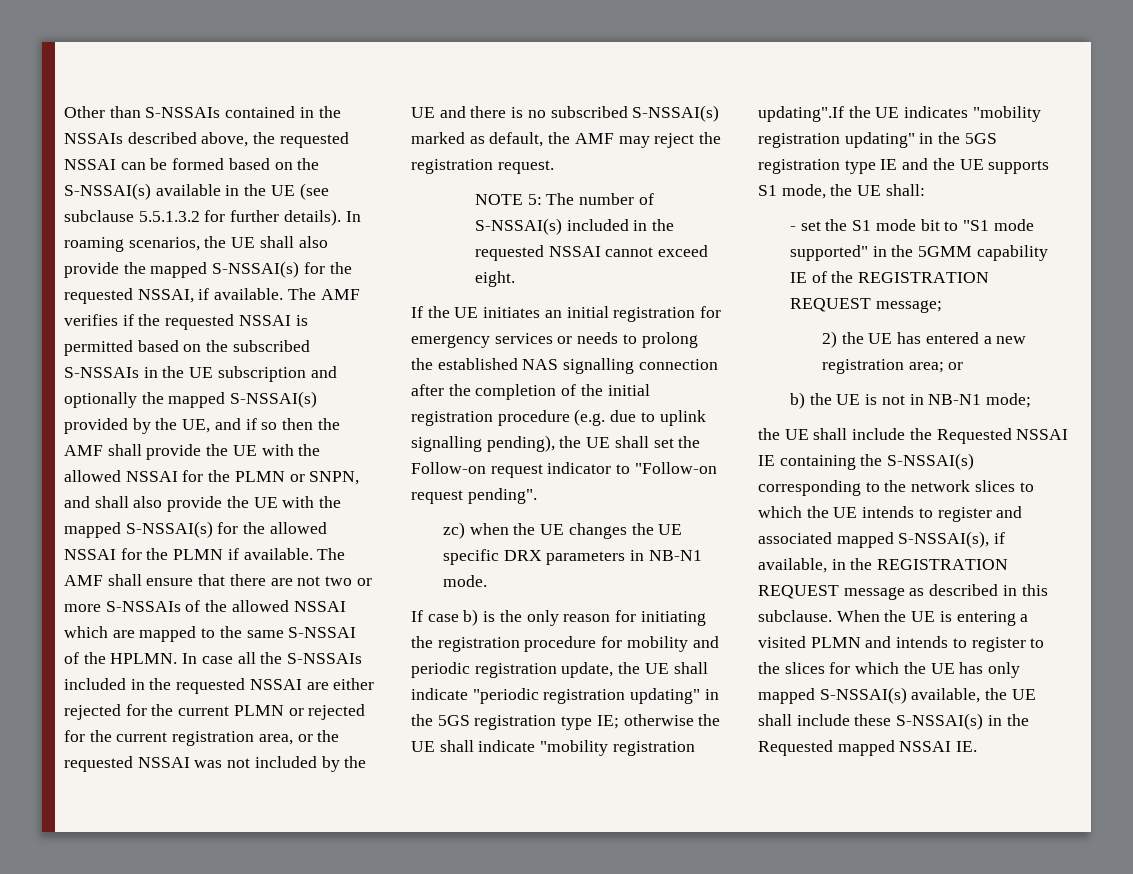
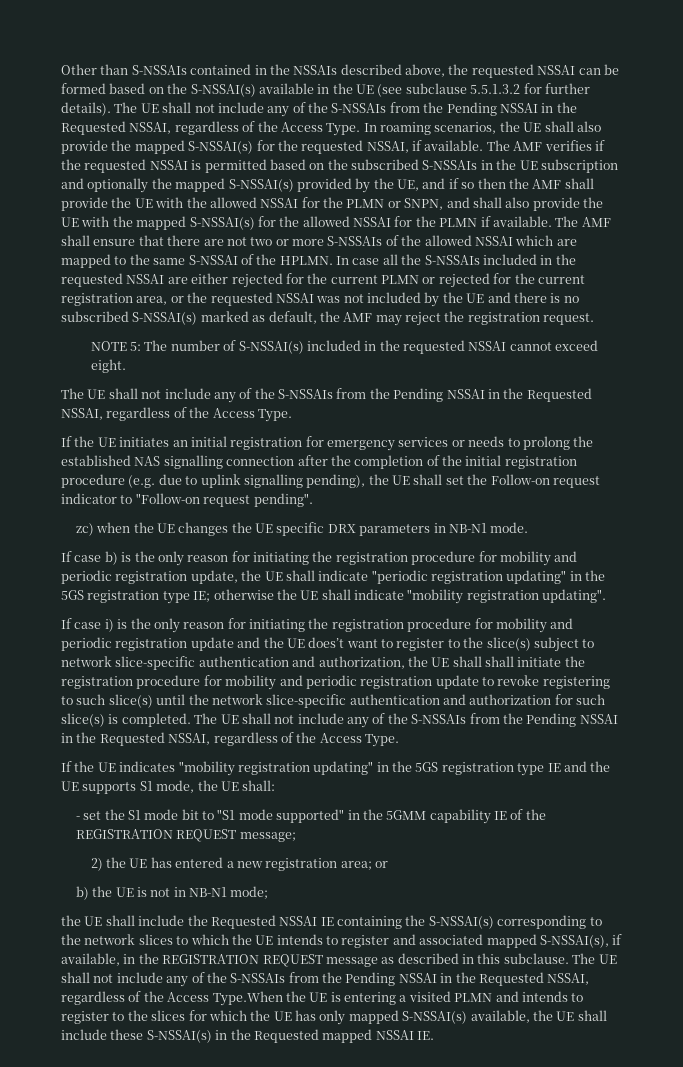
(341, 217) none -> [114,102,577,117] [61,121,361,136] The UE shall not include any of the S-NSSAIs from the Pending NSSAI in the Requested NSSAI, regardless of the Access Type.
(516, 279) none -> [61,388,592,403] [61,407,292,422] // The UE shall not include any of the S-NSSAIs from the Pending NSSAI in the Requested NSSAI, regardless of the Access Type.
[758,106,844,122] updating".If -> [542,589,607,603] [61,618,574,633] [61,637,595,652] [61,656,585,670] [61,675,610,690] [61,694,606,708] [61,713,618,728] [61,732,399,747] [61,761,72,772] updating". // If case i) is the only reason for initiating the registration procedure for mobility and periodic registration update and the UE does’t want to register to the slice(s) subject to network slice-specific authentication and authorization, the UE shall shall initiate the registration procedure for mobility and periodic registration update to revoke registering to such slice(s) until the network slice-specific authentication and authorization for such slice(s) is completed. The UE shall not include any of the S-NSSAIs from the Pending NSSAI in the Requested NSSAI, regardless of the Access Type. // If
[836,610,880,622] When -> [572,953,617,964] [61,972,590,987] [61,991,283,1006] The UE shall not include any of the S-NSSAIs from the Pending NSSAI in the Requested NSSAI, regardless of the Access Type.When

